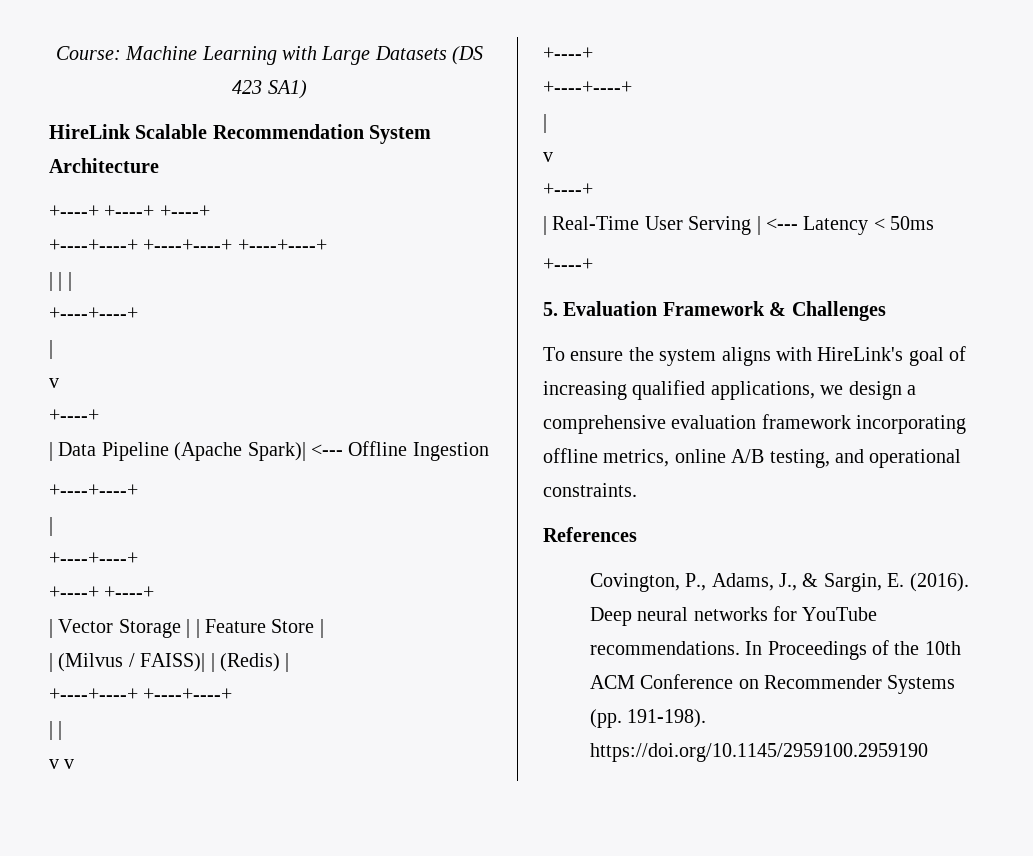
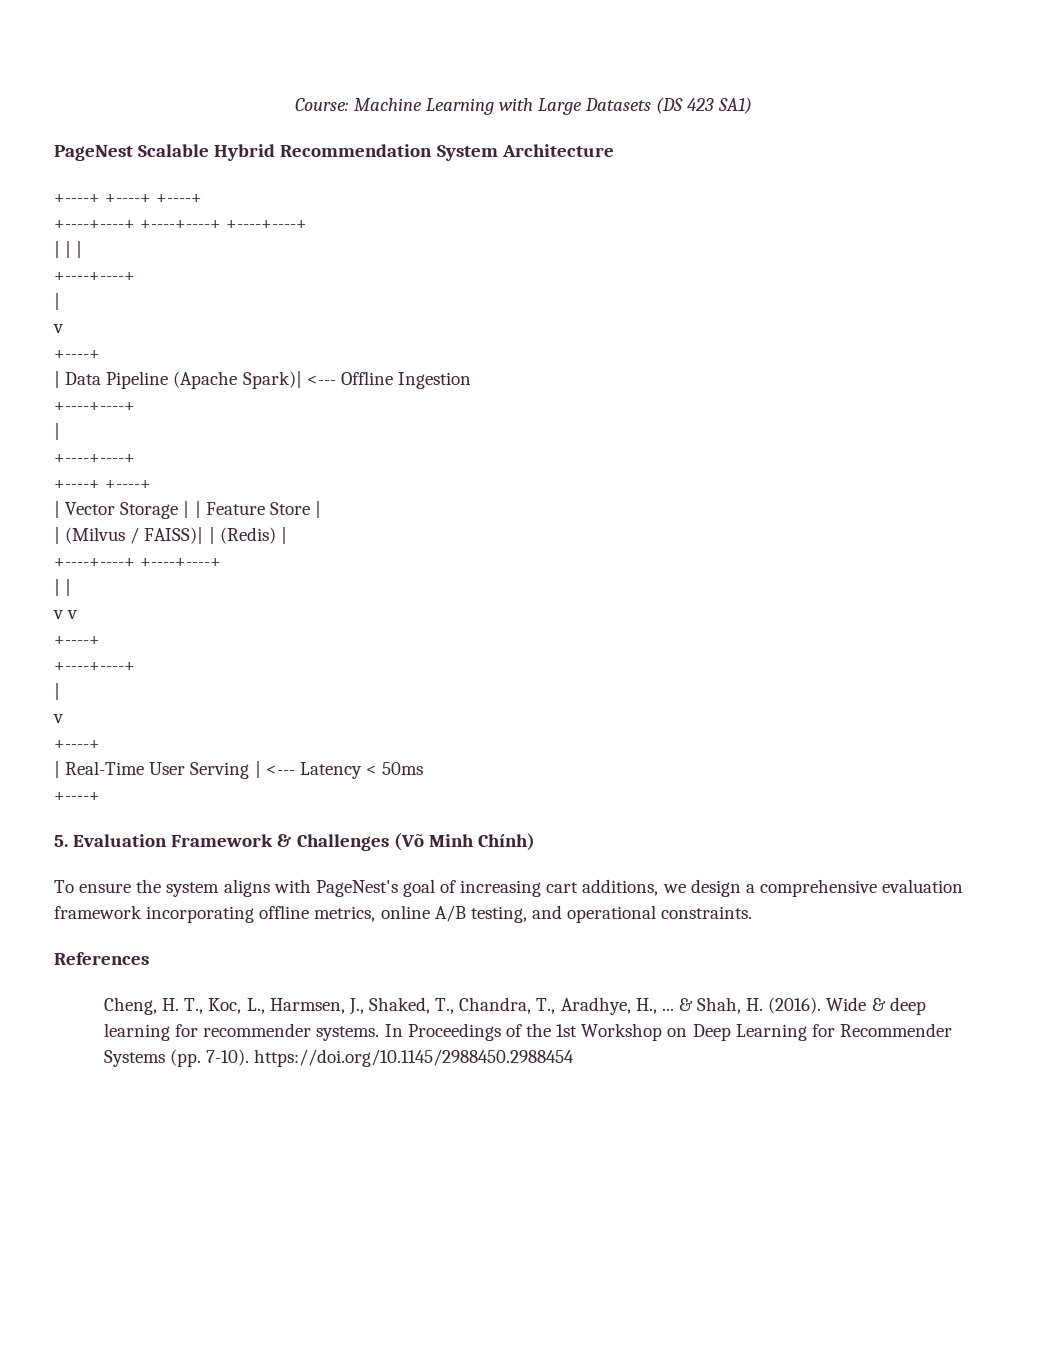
[49,124,208,139] HireLink Scalable -> [54,144,276,161] PageNest Scalable Hybrid
(886, 311) none -> [393,833,535,851] (Võ Minh Chính)
[817,347,904,361] HireLink's -> [315,880,398,897] PageNest's
[632,380,815,400] qualified applications, -> [546,879,659,896] cart additions,
[589,573,969,592] [589,606,878,626] [589,640,961,660] [589,674,759,689] Covington, P., Adams, J., & Sargin, E. (2016). Deep neural networks for YouTube recommendations. In Proceedings of the 10th ACM Conference on -> [104,997,926,1015] [104,1023,835,1041] Cheng, H. T., Koc, L., Harmsen, J., Shaked, T., Chandra, T., Aradhye, H., ... & Shah, H. (2016). Wide & deep learning for recommender systems. In Proceedings of the 1st Workshop on Deep Learning for
[627,709,707,728] [589,743,928,762] 191-198). https://doi.org/10.1145/2959100.2959190 -> [206,1049,575,1067] 7-10). https://doi.org/10.1145/2988450.2988454

